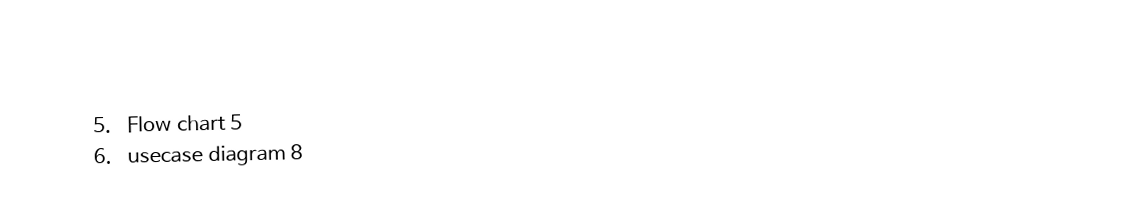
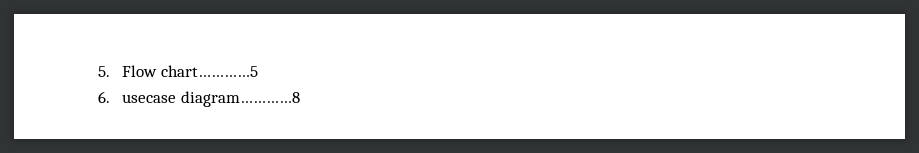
[176,114,243,132] chart 5 -> [160,65,258,77] chart…………5
[207,144,303,167] diagram 8 -> [180,91,300,107] diagram…………8

